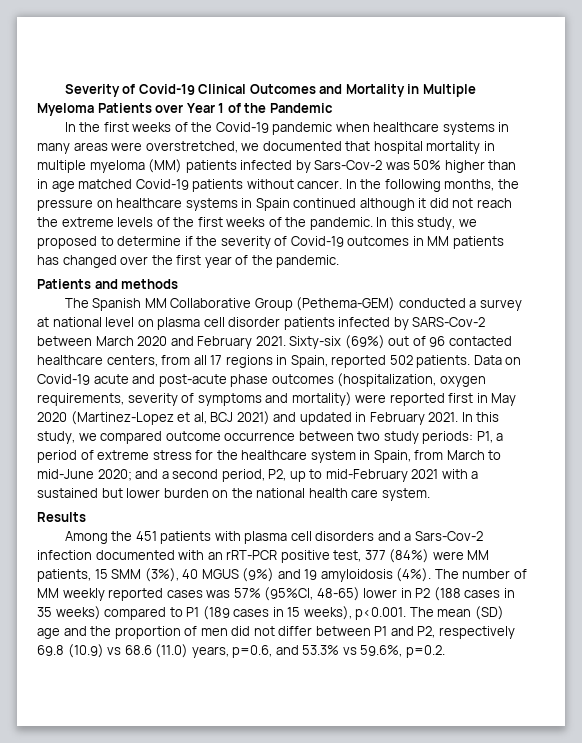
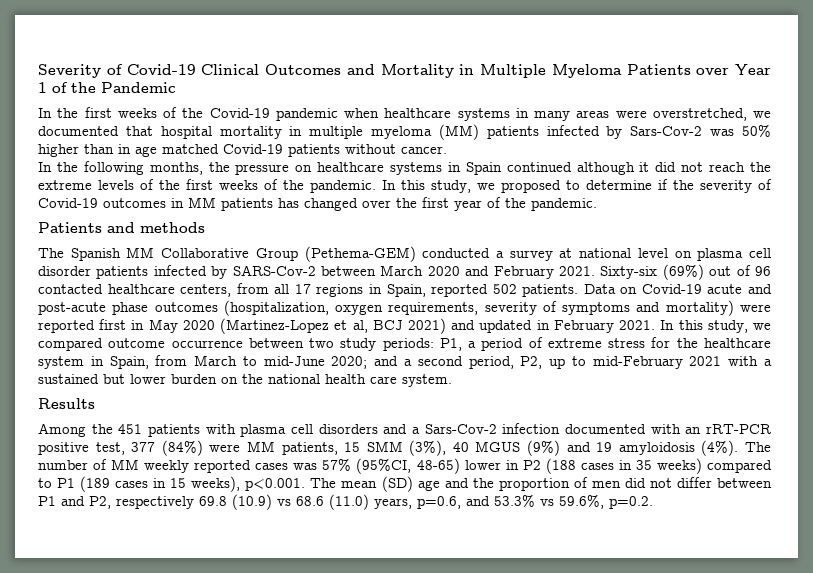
(343, 184) none -> (447, 150) //

